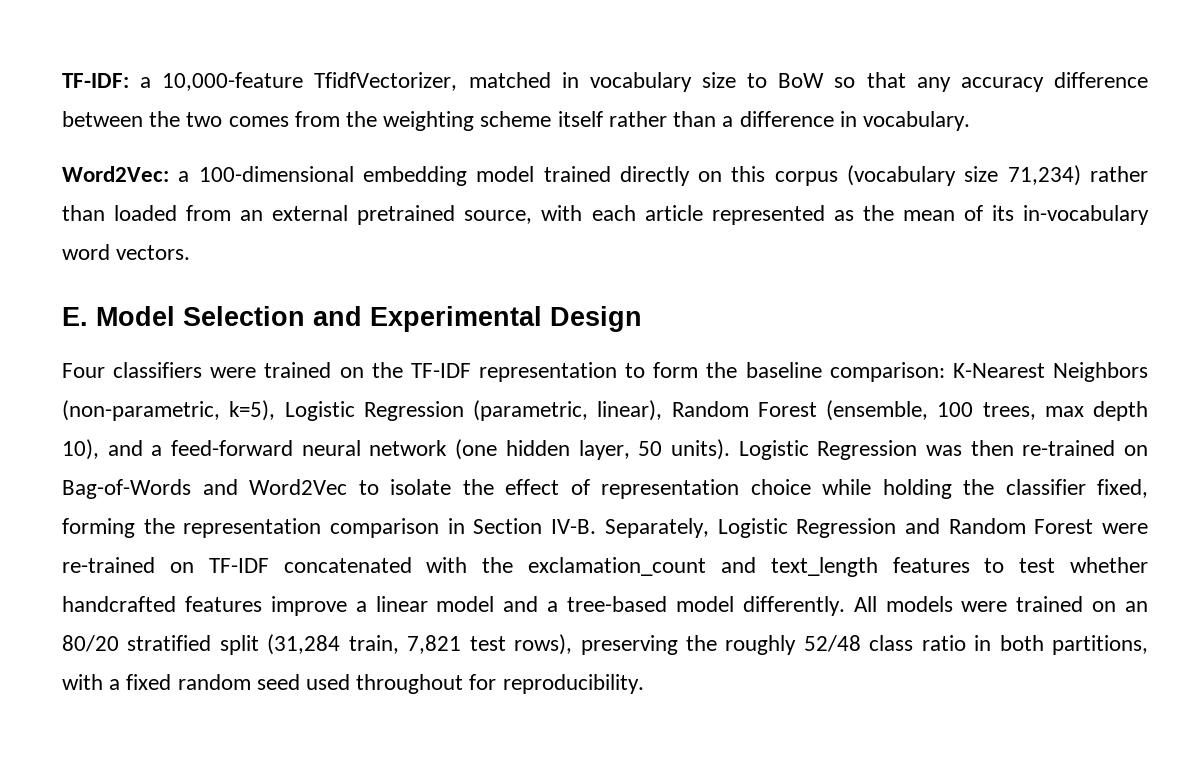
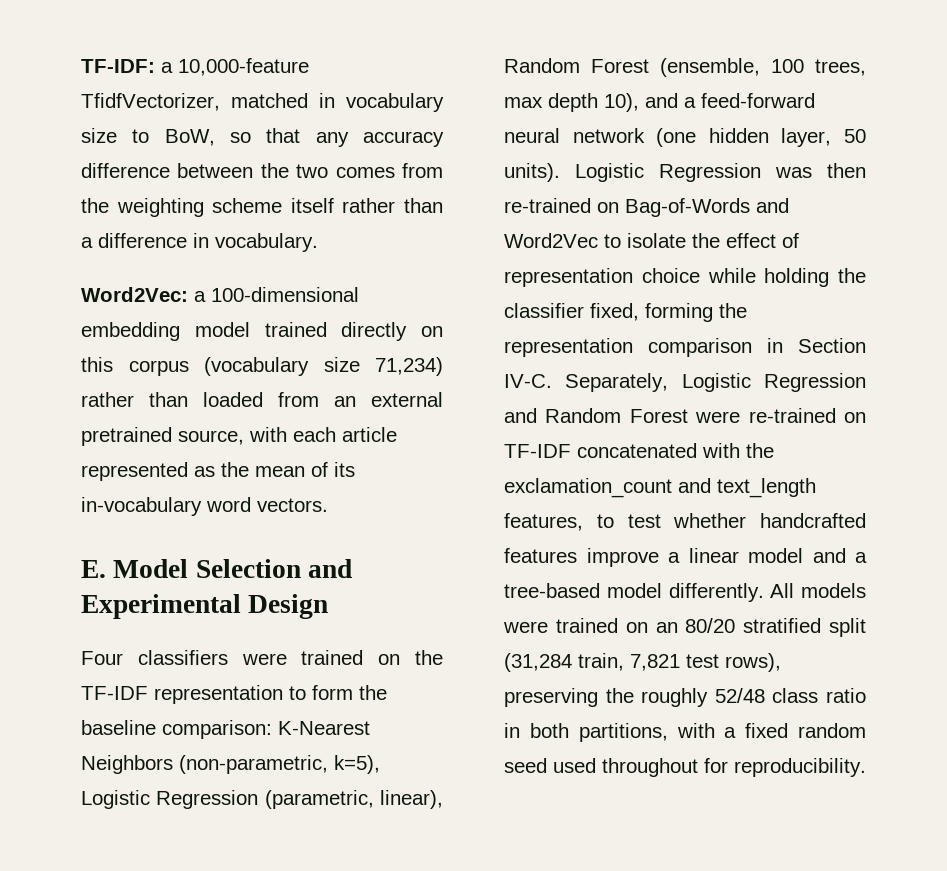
[778,73,825,88] BoW -> [164,129,215,146] BoW,
[551,519,597,534] IV-B. -> [504,374,552,388] IV-C.
[892,557,970,573] features -> [504,513,583,531] features,

